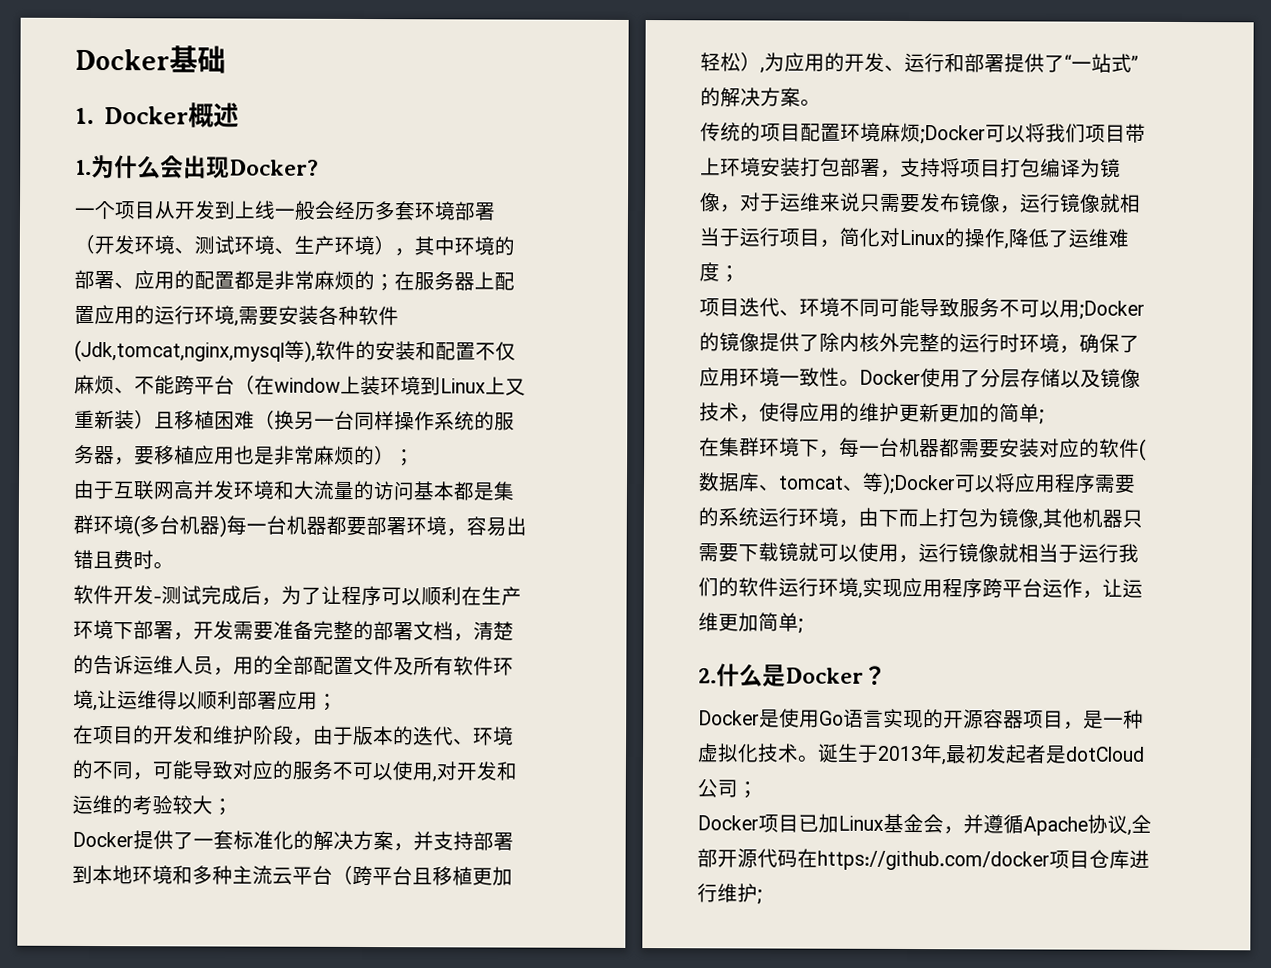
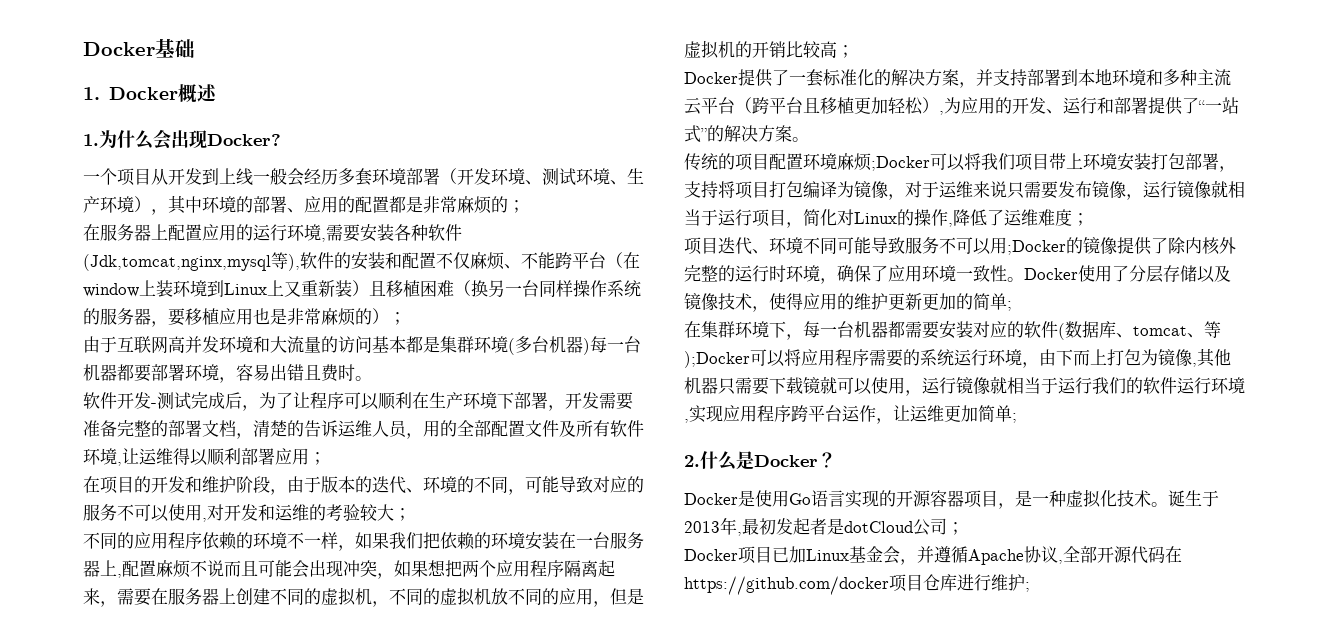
(395, 283) none -> (525, 206) //
(233, 807) none -> [83,532,644,551] [83,560,615,579] [83,587,644,607] [684,40,854,59] // 不同的应用程序依赖的环境不一样，如果我们把依赖的环境安装在一台服务器上,配置麻烦不说而且可能会出现冲突，如果想把两个应用程序隔离起来，需要在服务器上创建不同的虚拟机，不同的虚拟机放不同的应用，但是虚拟机的开销比较高；

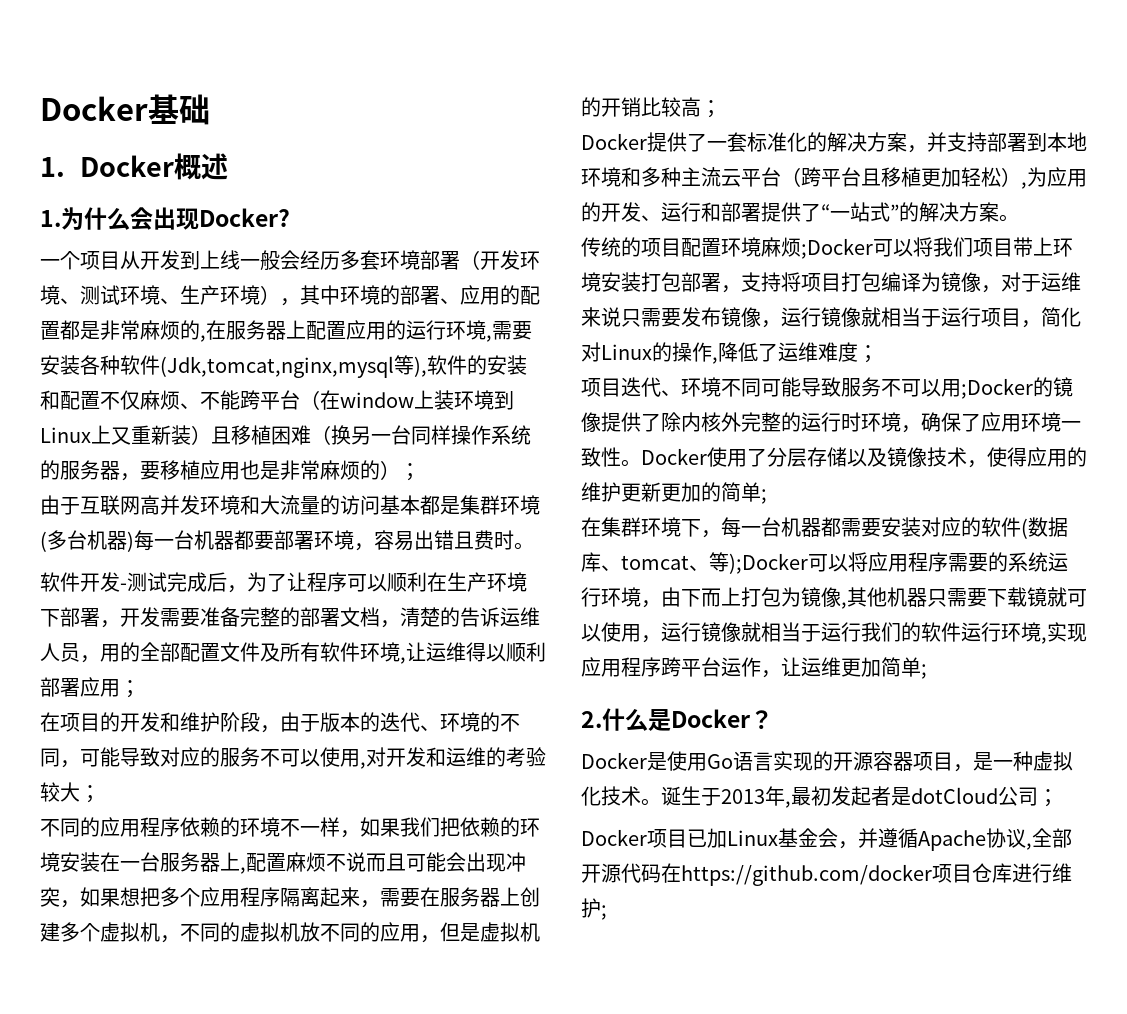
[508,200,525,213] ； // -> [200,335,206,342] ,
[462,560,479,577] 两 -> [160,887,180,907] 多
[270,588,321,605] 不同的 -> [60,922,100,942] 多个

